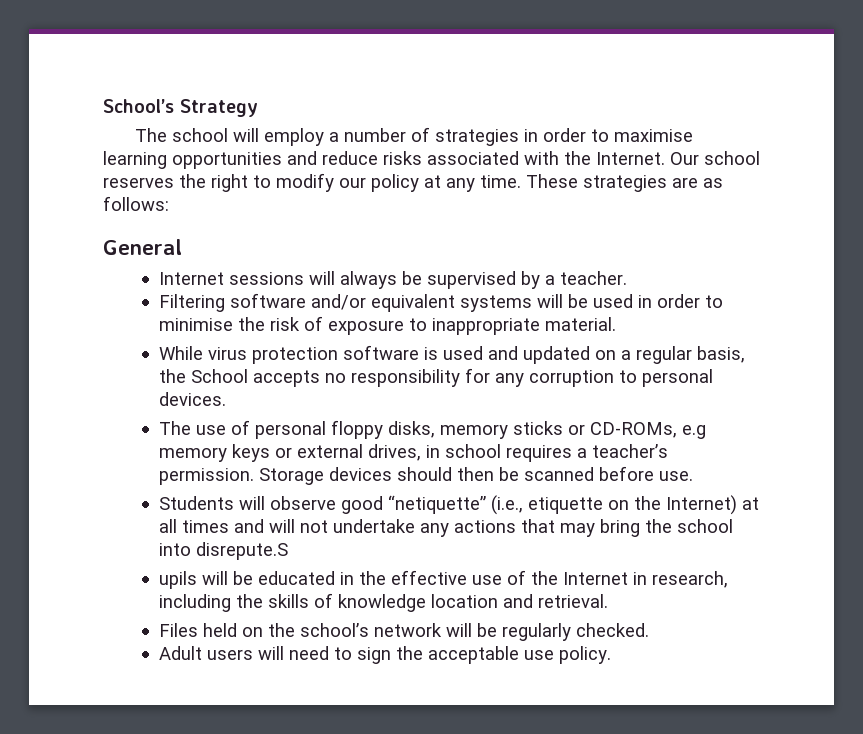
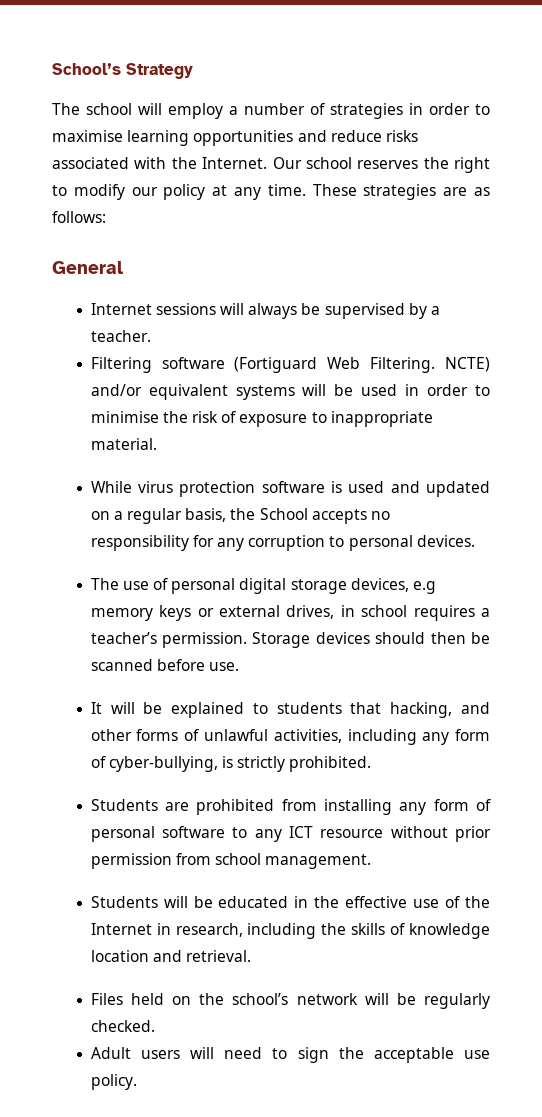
(307, 300) none -> [234,357,490,373] (Fortiguard Web Filtering. NCTE)
[331,420,678,439] floppy disks, memory sticks or CD-ROMs, -> [239,578,409,594] digital storage devices,
[159,495,760,515] [159,519,734,537] [159,542,289,560] [159,571,198,589] Students will observe good “netiquette” (i.e., etiquette on the Internet) at all times and will not undertake any actions that may bring the school into disrepute.S // upils -> [90,702,490,718] [90,729,490,745] [90,756,372,772] [90,799,491,815] [90,826,491,842] [90,853,372,869] [90,896,158,908] It will be explained to students that hacking, and other forms of unlawful activities, including any form of cyber-bullying, is strictly prohibited. // Students are prohibited from installing any form of personal software to any ICT resource without prior permission from school management. // Students

